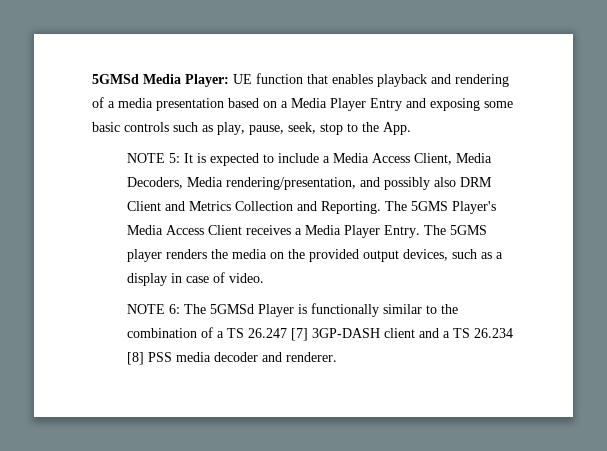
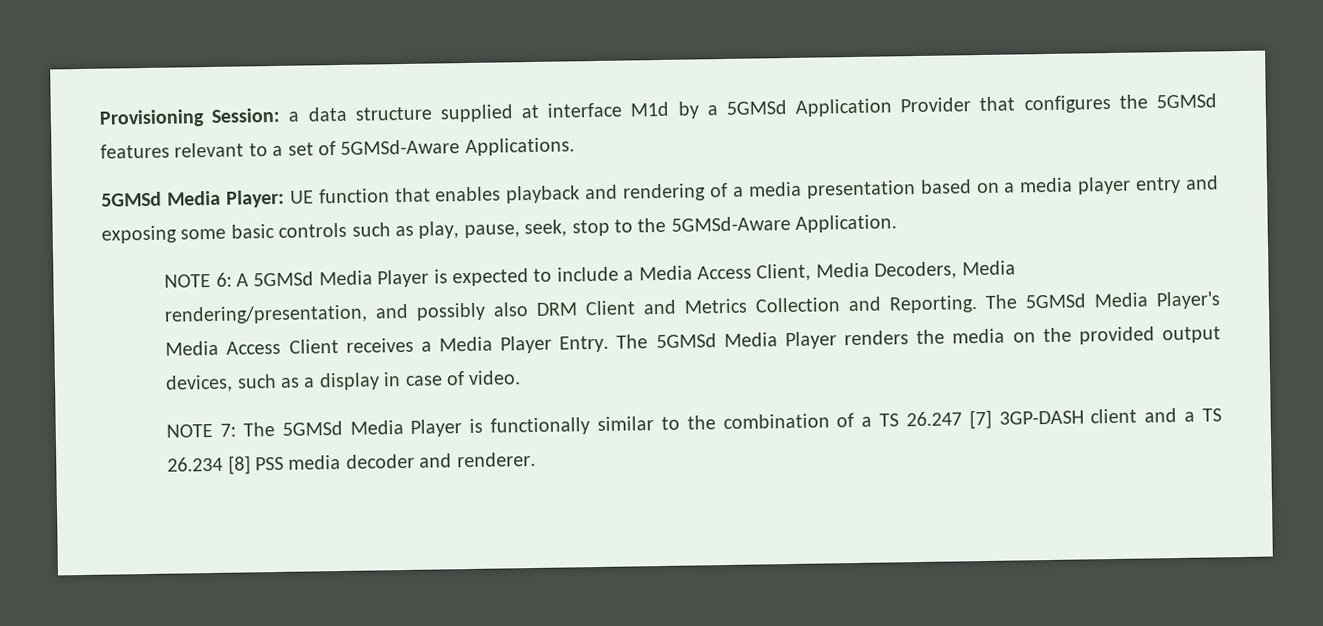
(92, 79) none -> [99,93,1217,128] [100,137,575,159] Provisioning Session: a data structure supplied at interface M1d by a 5GMSd Application Provider that configures the 5GMSd features relevant to a set of 5GMSd-Aware Applications. //
[291,98,402,111] Media Player Entry -> [1019,176,1182,195] media player entry
[383,122,411,135] [126,153,193,163] App. // NOTE 5: It -> [670,214,898,233] [164,269,430,288] 5GMSd-Aware Application. // NOTE 6: A 5GMSd Media Player
[410,201,448,211] 5GMS -> [1025,292,1149,309] 5GMSd Media
[449,225,487,235] [126,249,162,262] 5GMS player -> [655,331,837,350] 5GMSd Media Player
[168,304,254,314] 6: The 5GMSd -> [220,420,404,437] 7: The 5GMSd Media

